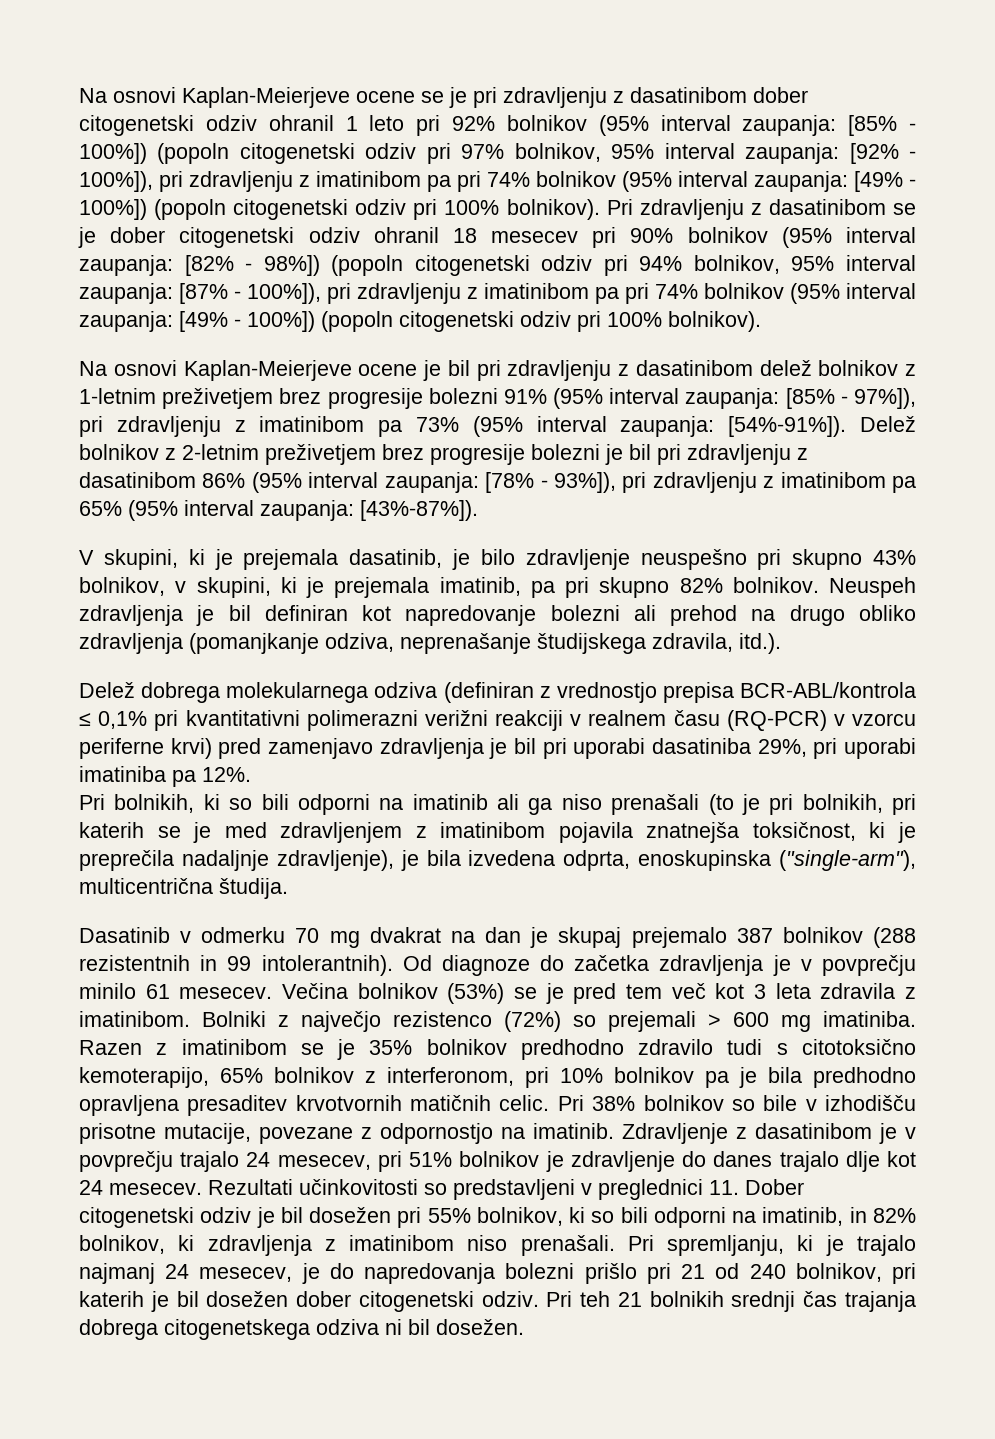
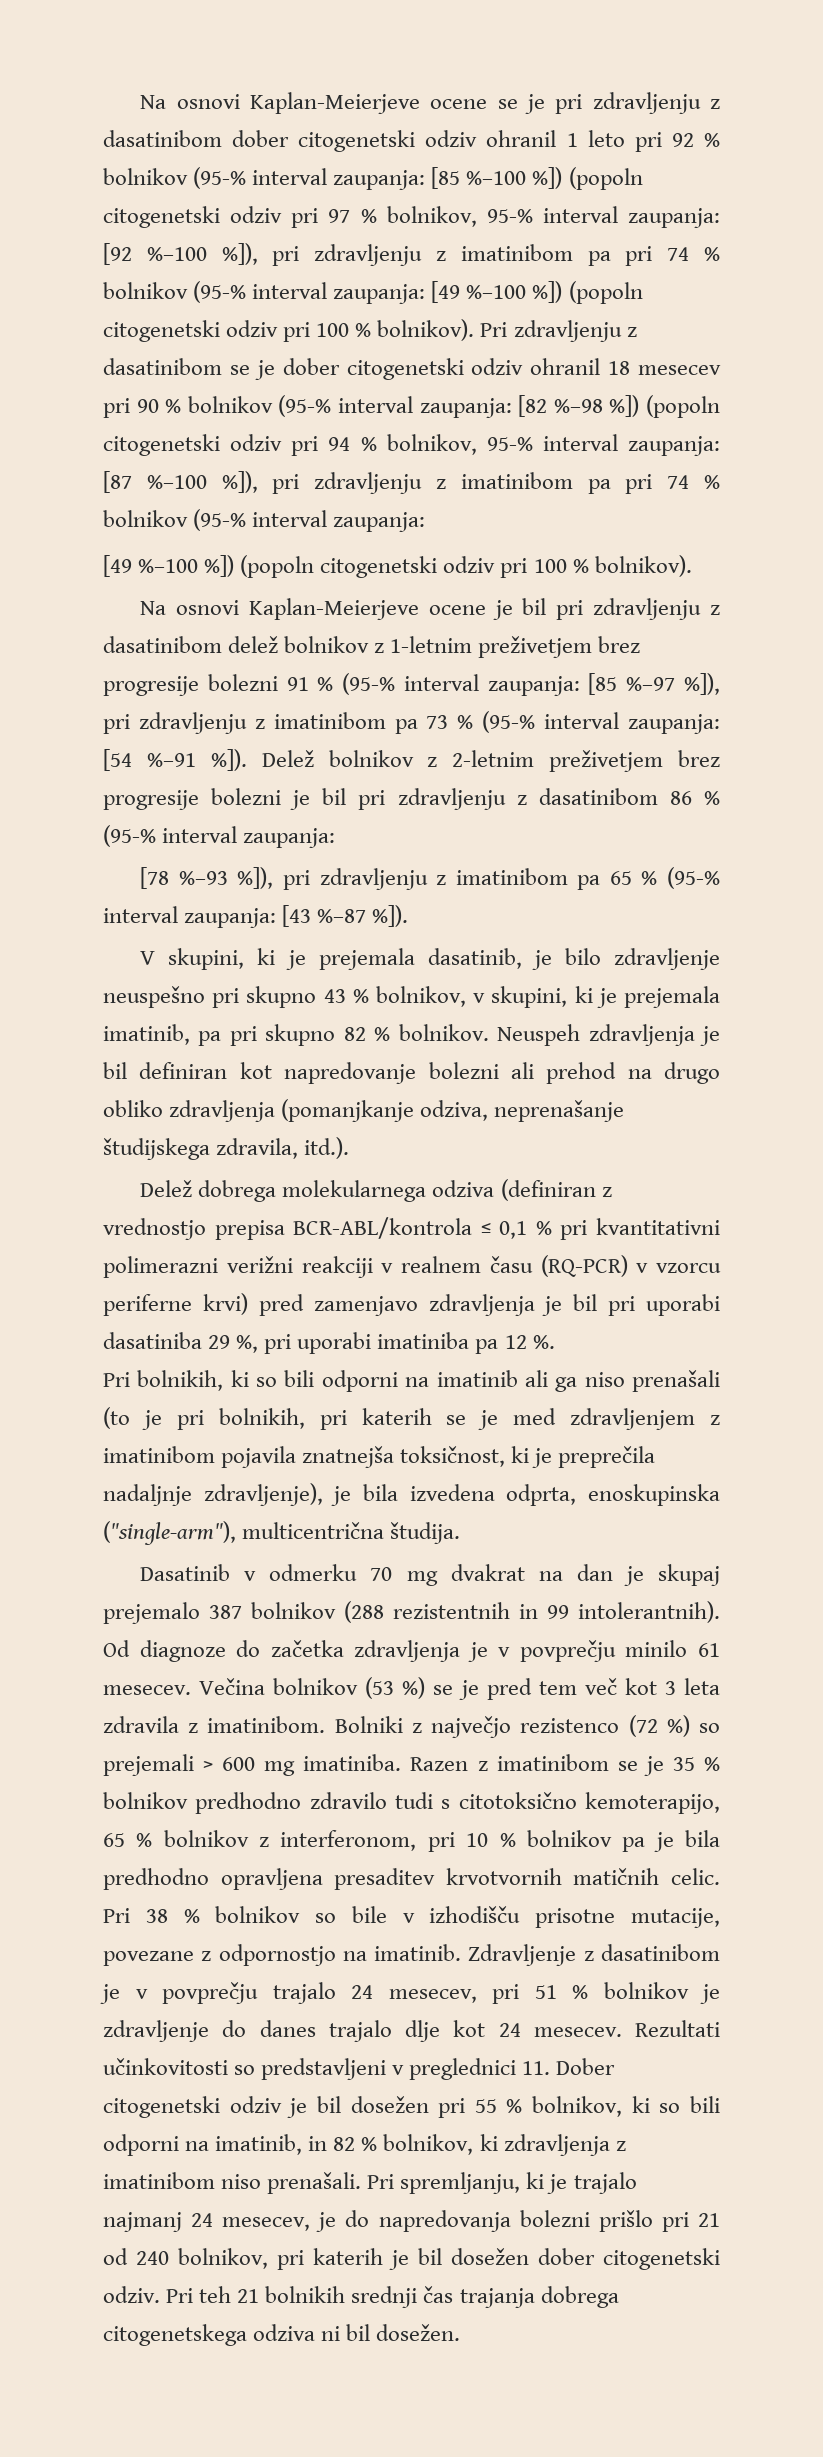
[451,115,917,136] [79,143,917,164] [79,171,916,192] [79,199,500,220] 92% bolnikov (95% interval zaupanja: [85% - 100%]) (popoln citogenetski odziv pri 97% bolnikov, 95% interval zaupanja: [92% - 100%]), pri zdravljenju z imatinibom pa pri 74% bolnikov (95% interval zaupanja: [49% - 100%]) (popoln citogenetski odziv pri 100% -> [671,133,720,147] [103,167,643,190] [103,206,720,228] [103,243,720,266] [103,281,643,304] [103,320,372,342] 92 % bolnikov (95-% interval zaupanja: [85 %–100 %]) (popoln citogenetski odziv pri 97 % bolnikov, 95-% interval zaupanja: [92 %–100 %]), pri zdravljenju z imatinibom pa pri 74 % bolnikov (95-% interval zaupanja: [49 %–100 %]) (popoln citogenetski odziv pri 100 %
[630,227,916,248] [79,255,916,276] [79,283,916,304] [79,311,662,332] 90% bolnikov (95% interval zaupanja: [82% - 98%]) (popoln citogenetski odziv pri 94% bolnikov, 95% interval zaupanja: [87% - 100%]), pri zdravljenju z imatinibom pa pri 74% bolnikov (95% interval zaupanja: [49% - 100%]) (popoln citogenetski odziv pri 100% -> [136,395,721,418] [103,434,720,456] [103,471,720,494] [103,509,426,532] [103,555,589,578] 90 % bolnikov (95-% interval zaupanja: [82 %–98 %]) (popoln citogenetski odziv pri 94 % bolnikov, 95-% interval zaupanja: [87 %–100 %]), pri zdravljenju z imatinibom pa pri 74 % bolnikov (95-% interval zaupanja: // [49 %–100 %]) (popoln citogenetski odziv pri 100 %
[503,388,916,409] [79,416,847,437] 91% (95% interval zaupanja: [85% - 97%]), pri zdravljenju z imatinibom pa 73% (95% interval zaupanja: [54%-91%]). -> [286,673,720,696] [103,711,721,734] [103,749,247,771] 91 % (95-% interval zaupanja: [85 %–97 %]), pri zdravljenju z imatinibom pa 73 % (95-% interval zaupanja: [54 %–91 %]).
[202,472,916,493] [79,500,478,521] 86% (95% interval zaupanja: [78% - 93%]), pri zdravljenju z imatinibom pa 65% (95% interval zaupanja: [43%-87%]). -> [669,791,720,805] [103,825,336,848] [140,867,720,890] [103,905,409,928] 86 % (95-% interval zaupanja: // [78 %–93 %]), pri zdravljenju z imatinibom pa 65 % (95-% interval zaupanja: [43 %–87 %]).
[873,550,917,565] 43% -> [323,989,369,1003] 43 %
[679,578,723,593] 82% -> [343,1027,391,1041] 82 %
[98,711,148,729] 0,1% -> [499,1221,552,1239] 0,1 %
[757,739,807,757] 29%, -> [208,1335,259,1353] 29 %,
[202,767,251,782] 12%. -> [504,1335,555,1349] 12 %.
[447,983,505,1004] (53%) -> [365,1677,426,1699] (53 %)
[504,1011,561,1032] (72%) -> [628,1715,690,1737] (72 %)
[369,1040,413,1055] 35% -> [672,1757,720,1771] 35 %
[220,1068,263,1083] 65% -> [103,1833,153,1847] 65 %
[560,1068,603,1083] 10% -> [466,1833,516,1847] 10 %
[592,1096,636,1111] 38% -> [145,1909,200,1923] 38 %
[409,1152,453,1167] 51% -> [534,1985,588,1999] 51 %
[427,1208,471,1223] 55% -> [474,2099,523,2113] 55 %
[872,1208,916,1223] 82% -> [333,2137,378,2151] 82 %

